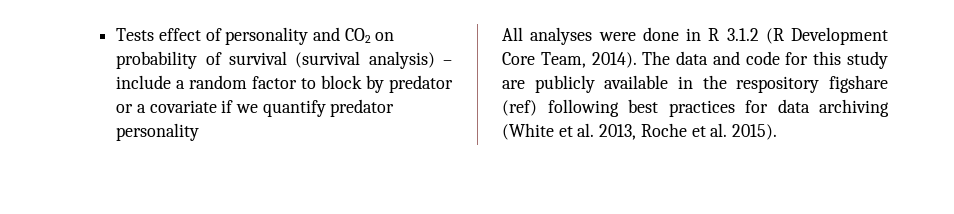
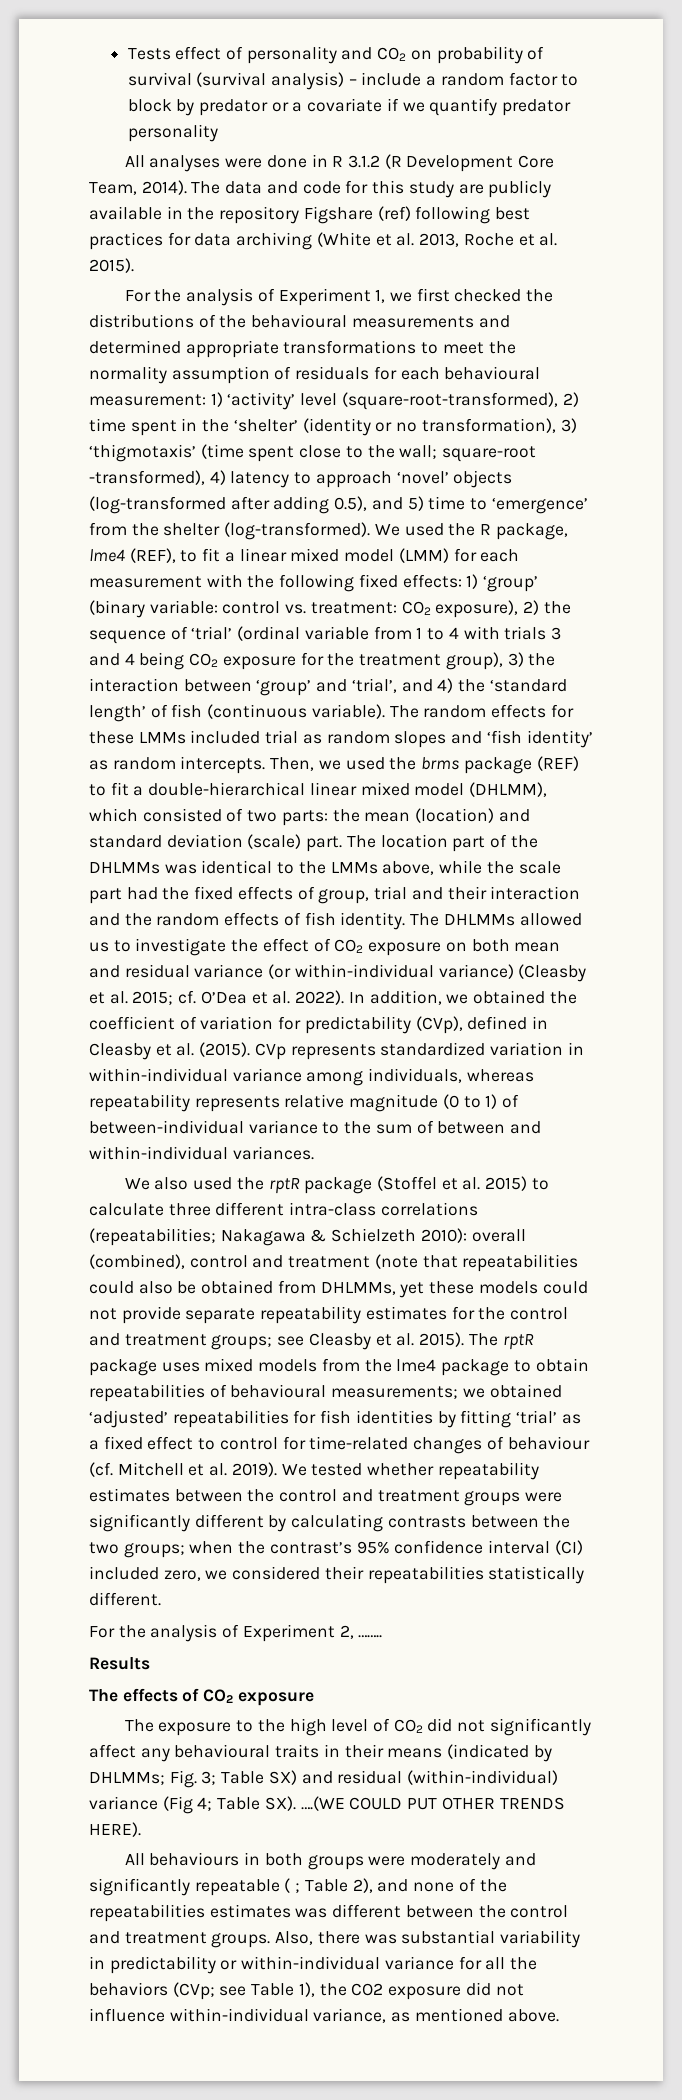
[736,75,888,93] respository figshare -> [219,206,373,224] repository Figshare
(778, 132) none -> [124,288,554,306] [89,314,510,328] [89,340,516,358] [89,366,541,384] [89,392,579,410] [89,418,577,436] [89,444,537,462] [89,470,513,488] [89,496,588,514] [89,522,568,540] [89,548,520,563] [89,574,539,592] [89,600,571,618] [89,626,561,644] [89,652,556,670] [89,678,567,696] [89,704,574,722] [89,730,593,748] [89,756,579,774] [89,782,548,797] [89,808,530,826] [89,834,538,852] [89,860,561,875] [89,886,581,904] [89,912,582,930] [89,938,561,956] [89,964,587,982] [89,990,577,1005] [89,1016,549,1034] [89,1042,584,1060] [89,1068,534,1086] [89,1094,520,1112] [89,1120,542,1134] [89,1146,314,1160] [124,1176,549,1194] [89,1202,478,1216] [89,1228,526,1246] [89,1254,579,1272] [89,1280,588,1298] [89,1306,569,1324] [89,1332,534,1350] [89,1358,589,1376] [89,1384,562,1402] [89,1410,581,1428] [89,1436,590,1454] [89,1462,539,1480] [89,1488,563,1506] [89,1514,571,1532] [89,1540,583,1558] [89,1566,585,1584] [89,1592,161,1606] [89,1624,383,1642] [89,1657,150,1670] [89,1688,314,1706] [124,1718,591,1736] [89,1744,552,1762] [89,1770,559,1788] [89,1796,565,1814] [89,1822,141,1837] [124,1852,536,1870] [89,1878,507,1896] [89,1904,569,1922] [89,1930,581,1948] [89,1956,538,1974] [89,1982,524,2000] [89,2008,559,2023] // For the analysis of Experiment 1, we first checked the distributions of the behavioural measurements and determined appropriate transformations to meet the normality assumption of residuals for each behavioural measurement: 1) ‘activity’ level (square-root-transformed), 2) time spent in the ‘shelter’ (identity or no transformation), 3) ‘thigmotaxis’ (time spent close to the wall; square-root -transformed), 4) latency to approach ‘novel’ objects (log-transformed after adding 0.5), and 5) time to ‘emergence’ from the shelter (log-transformed). We used the R package, lme4 (REF), to fit a linear mixed model (LMM) for each measurement with the following fixed effects: 1) ‘group’ (binary variable: control vs. treatment: CO2 exposure), 2) the sequence of ‘trial’ (ordinal variable from 1 to 4 with trials 3 and 4 being CO2 exposure for the treatment group), 3) the interaction between ‘group’ and ‘trial’, and 4) the ‘standard length’ of fish (continuous variable). The random effects for these LMMs included trial as random slopes and ‘fish identity’ as random intercepts. Then, we used the brms package (REF) to fit a double-hierarchical linear mixed model (DHLMM), which consisted of two parts: the mean (location) and standard deviation (scale) part. The location part of the DHLMMs was identical to the LMMs above, while the scale part had the fixed effects of group, trial and their interaction and the random effects of fish identity. The DHLMMs allowed us to investigate the effect of CO2 exposure on both mean and residual variance (or within-individual variance) (Cleasby et al. 2015; cf. O’Dea et al. 2022). In addition, we obtained the coefficient of variation for predictability (CVp), defined in Cleasby et al. (2015). CVp represents standardized variation in within-individual variance among individuals, whereas repeatability represents relative magnitude (0 to 1) of between-individual variance to the sum of between and within-individual variances. // We also used the rptR package (Stoffel et al. 2015) to calculate three different intra-class correlations (repeatabilities; Nakagawa & Schielzeth 2010): overall (combined), control and treatment (note that repeatabilities could also be obtained from DHLMMs, yet these models could not provide separate repeatability estimates for the control and treatment groups; see Cleasby et al. 2015). The rptR package uses mixed models from the lme4 package to obtain repeatabilities of behavioural measurements; we obtained ‘adjusted’ repeatabilities for fish identities by fitting ‘trial’ as a fixed effect to control for time-related changes of behaviour (cf. Mitchell et al. 2019). We tested whether repeatability estimates between the control and treatment groups were significantly different by calculating contrasts between the two groups; when the contrast’s 95% confidence interval (CI) included zero, we considered their repeatabilities statistically different. // For the analysis of Experiment 2, …….. // Results // The effects of CO2 exposure // The exposure to the high level of CO2 did not significantly affect any behavioural traits in their means (indicated by DHLMMs; Fig. 3; Table SX) and residual (within-individual) variance (Fig 4; Table SX). ….(WE COULD PUT OTHER TRENDS HERE). // All behaviours in both groups were moderately and significantly repeatable ( ; Table 2), and none of the repeatabilities estimates was different between the control and treatment groups. Also, there was substantial variability in predictability or within-individual variance for all the behaviors (CVp; see Table 1), the CO2 exposure did not influence within-individual variance, as mentioned above.

